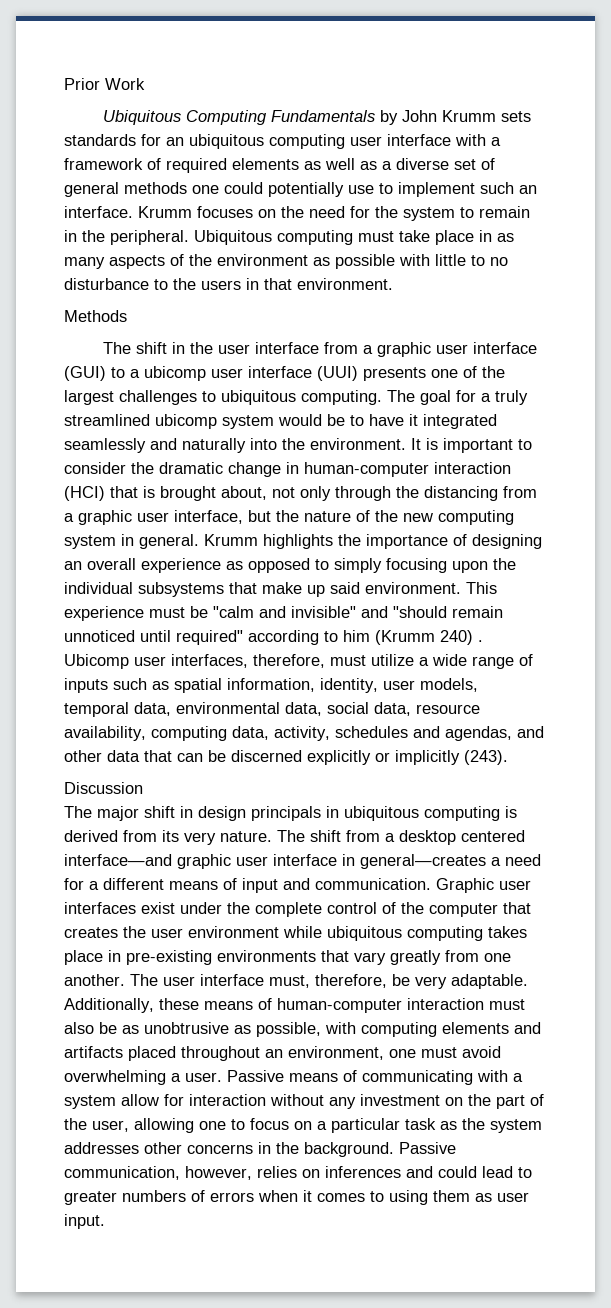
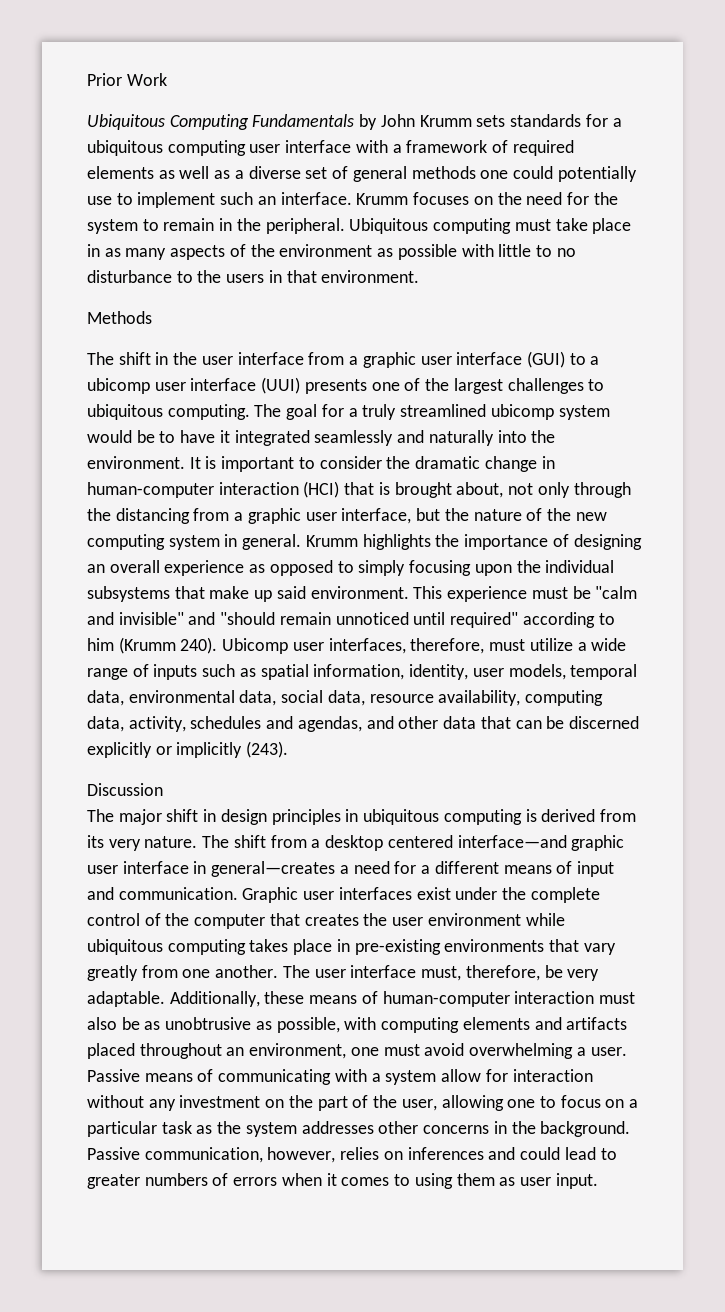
[166,137,184,146] an -> [612,118,622,127] a
[440,630,483,645] 240) . -> [180,637,218,654] 240).
[251,806,321,821] principals -> [271,809,341,825] principles

